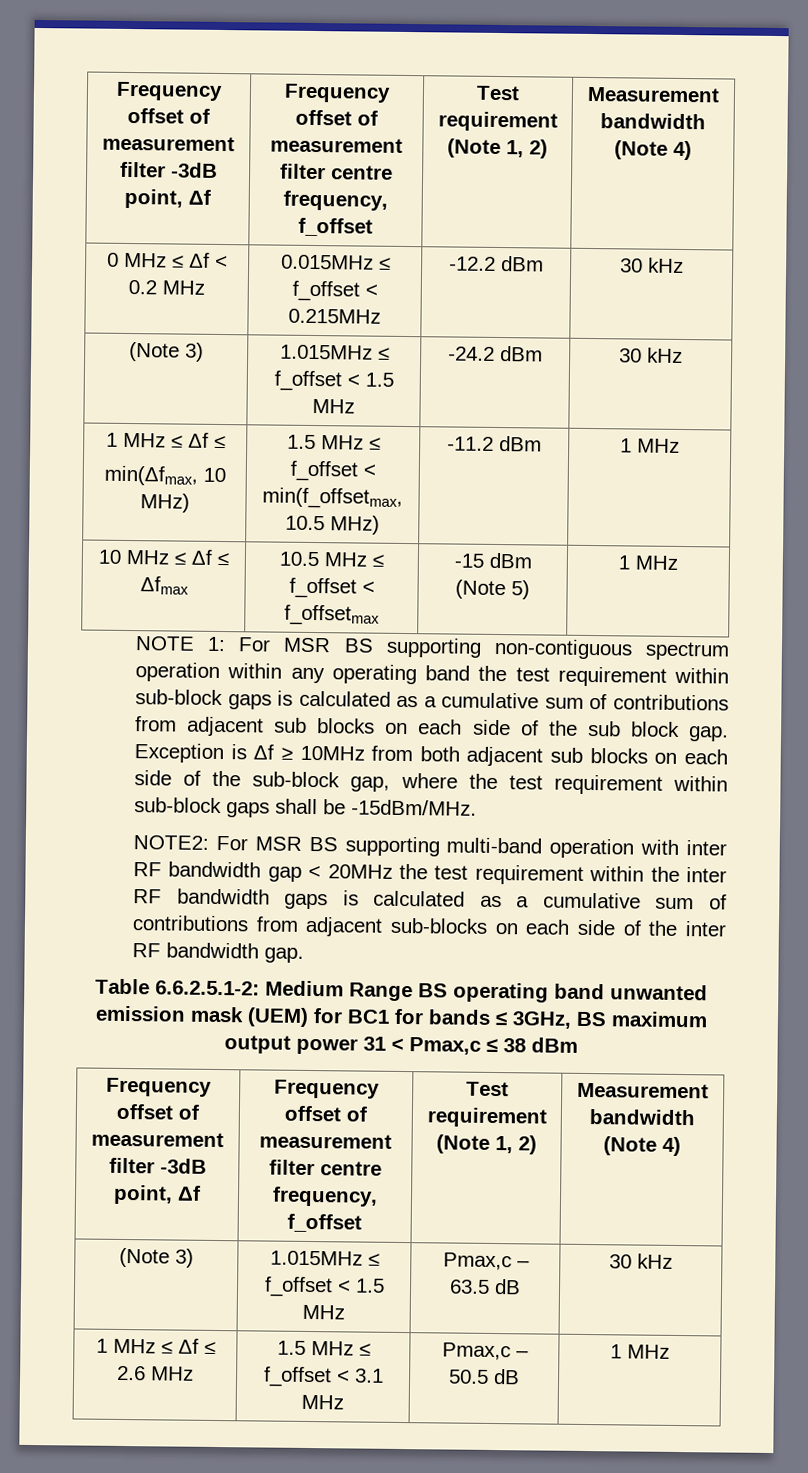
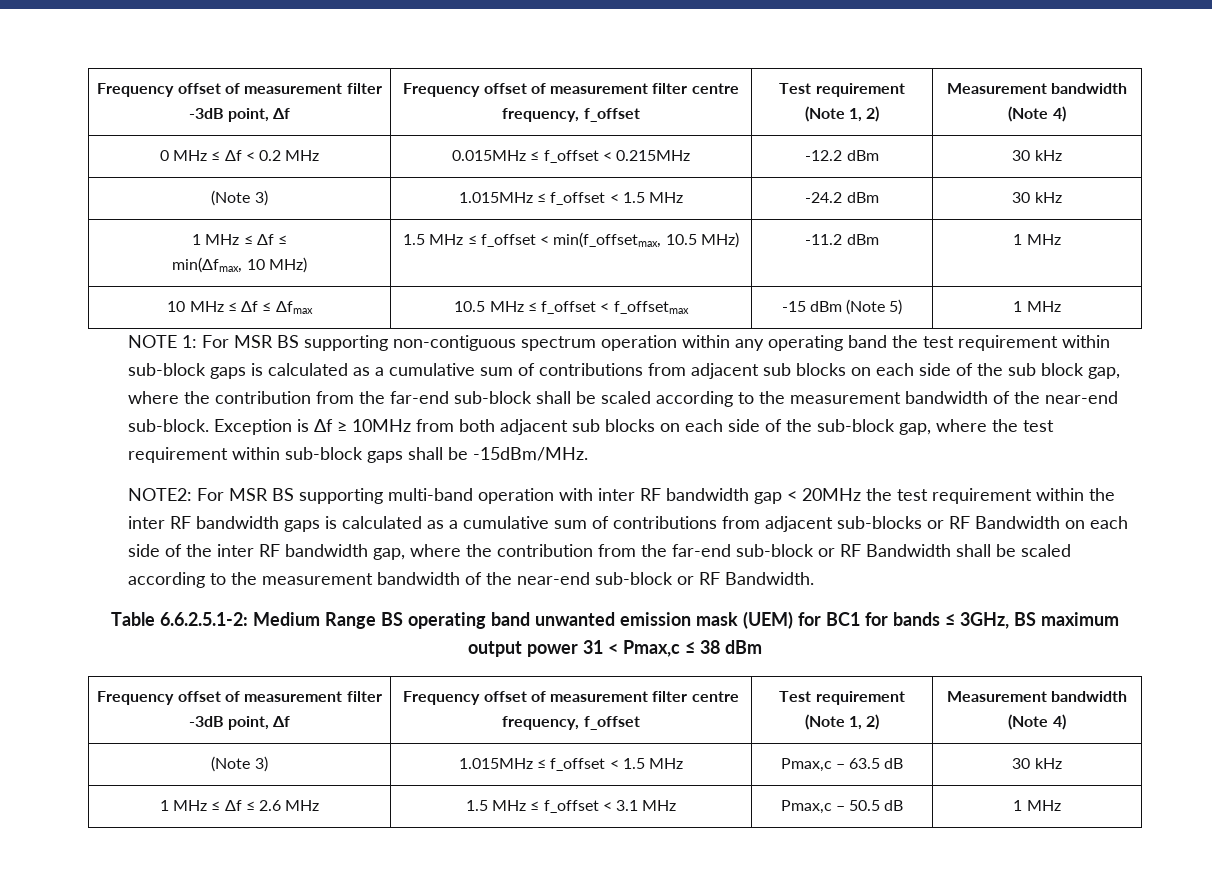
[688,726,730,742] gap. -> [1088,367,1121,379] [128,391,1119,407] [128,419,210,432] gap, where the contribution from the far-end sub-block shall be scaled according to the measurement bandwidth of the near-end sub-block.
(489, 925) none -> [927,516,1061,529] or RF Bandwidth
[264,947,305,963] gap. -> [373,544,1072,560] [128,572,815,588] gap, where the contribution from the far-end sub-block or RF Bandwidth shall be scaled according to the measurement bandwidth of the near-end sub-block or RF Bandwidth.

